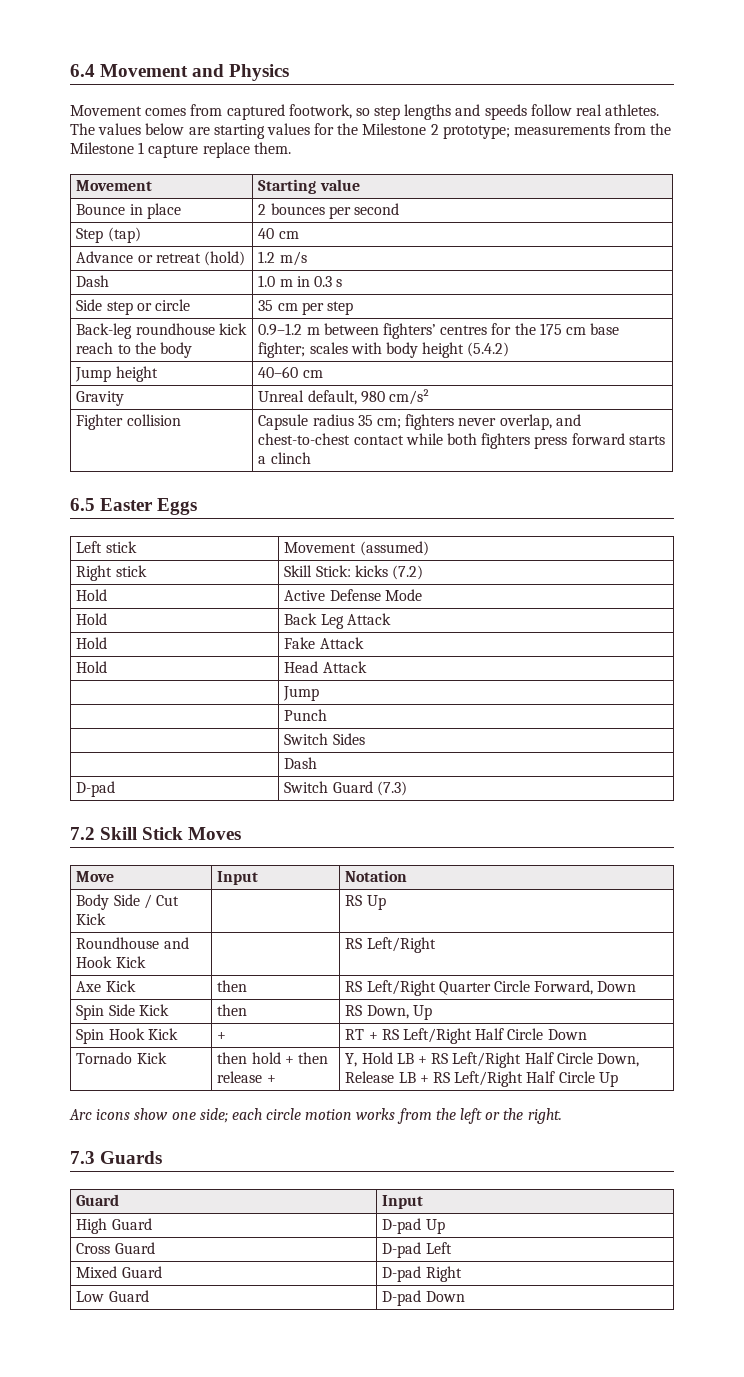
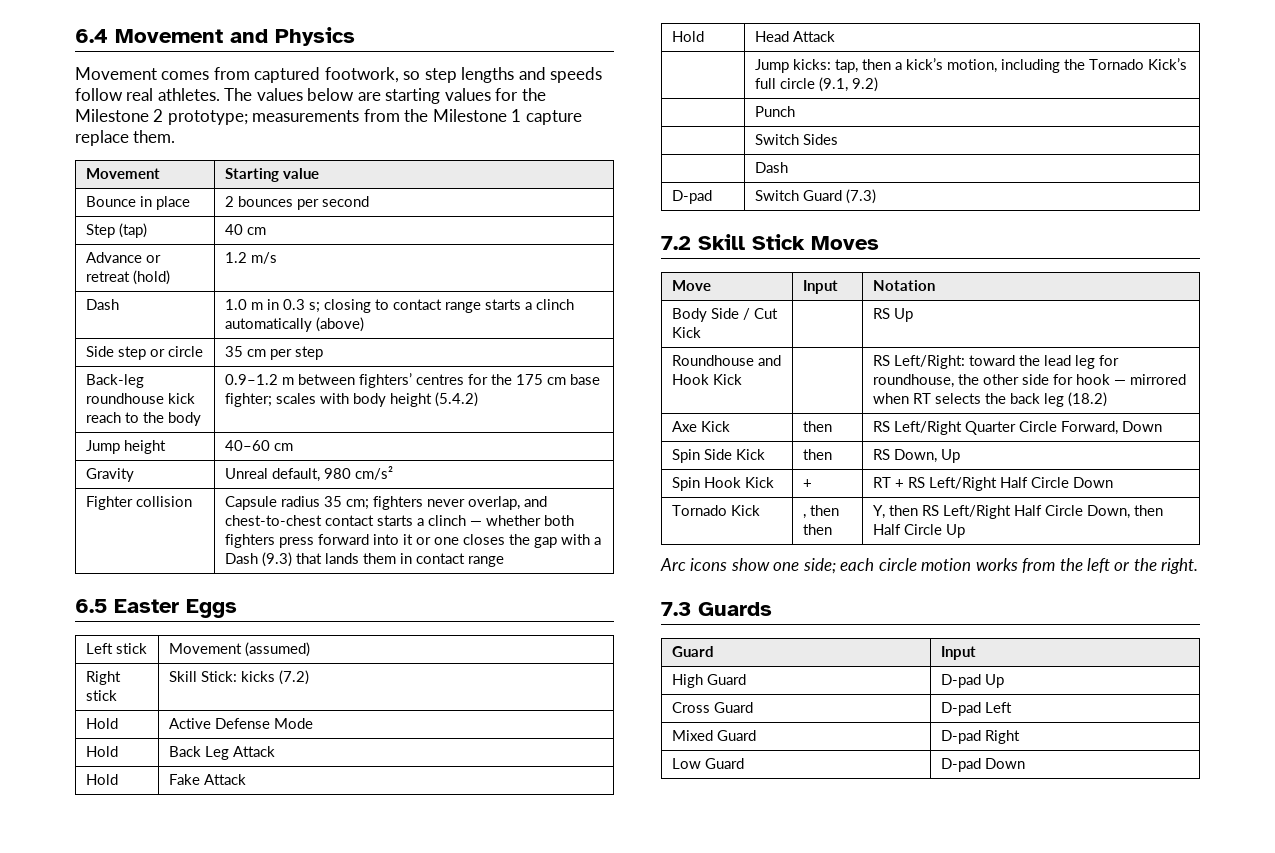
[336,279,343,287] s -> [308,299,575,313] [224,317,364,332] s; closing to contact range starts a clinch automatically (above)
[405,433,665,449] [258,452,311,464] while both fighters press forward starts a clinch -> [376,515,574,526] [224,534,602,548] [224,552,504,567] starts a clinch — whether both fighters press forward into it or one closes the gap with a Dash (9.3) that lands them in contact range
(320, 693) none -> [792,58,1188,73] [754,77,878,92] kicks: tap, then a kick’s motion, including the Tornado Kick’s full circle (9.1, 9.2)
[366,937,436,953] Left/Right -> [893,355,1119,369] [872,374,1186,388] [872,392,1107,407] Left/Right: toward the lead leg for roundhouse, the other side for hook — mirrored when RT selects the back leg (18.2)
[217,1052,329,1064] [217,1071,276,1083] then hold + then release + -> [802,505,839,519] [802,524,832,535] , then then
[361,1052,428,1064] Hold LB + -> [888,505,918,516] then
[345,1071,524,1087] Release LB + RS Left/Right -> [1133,505,1163,516] then

